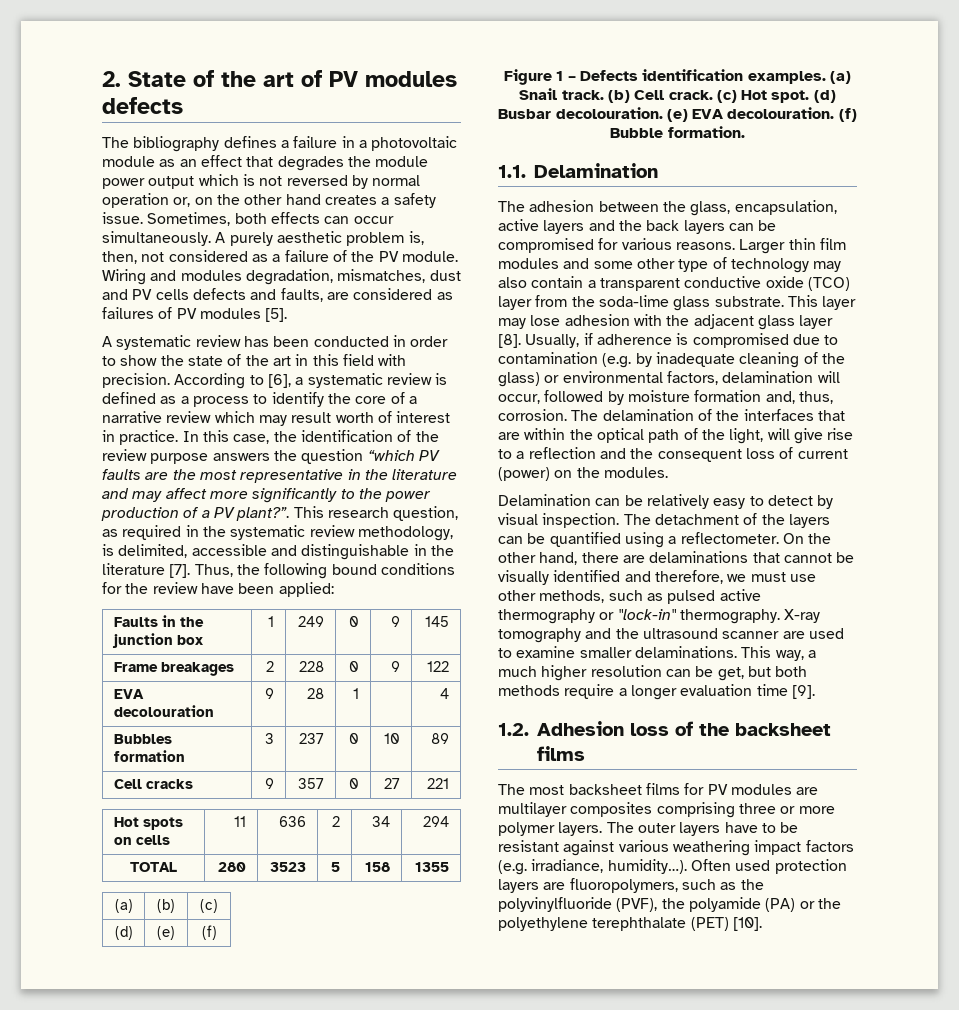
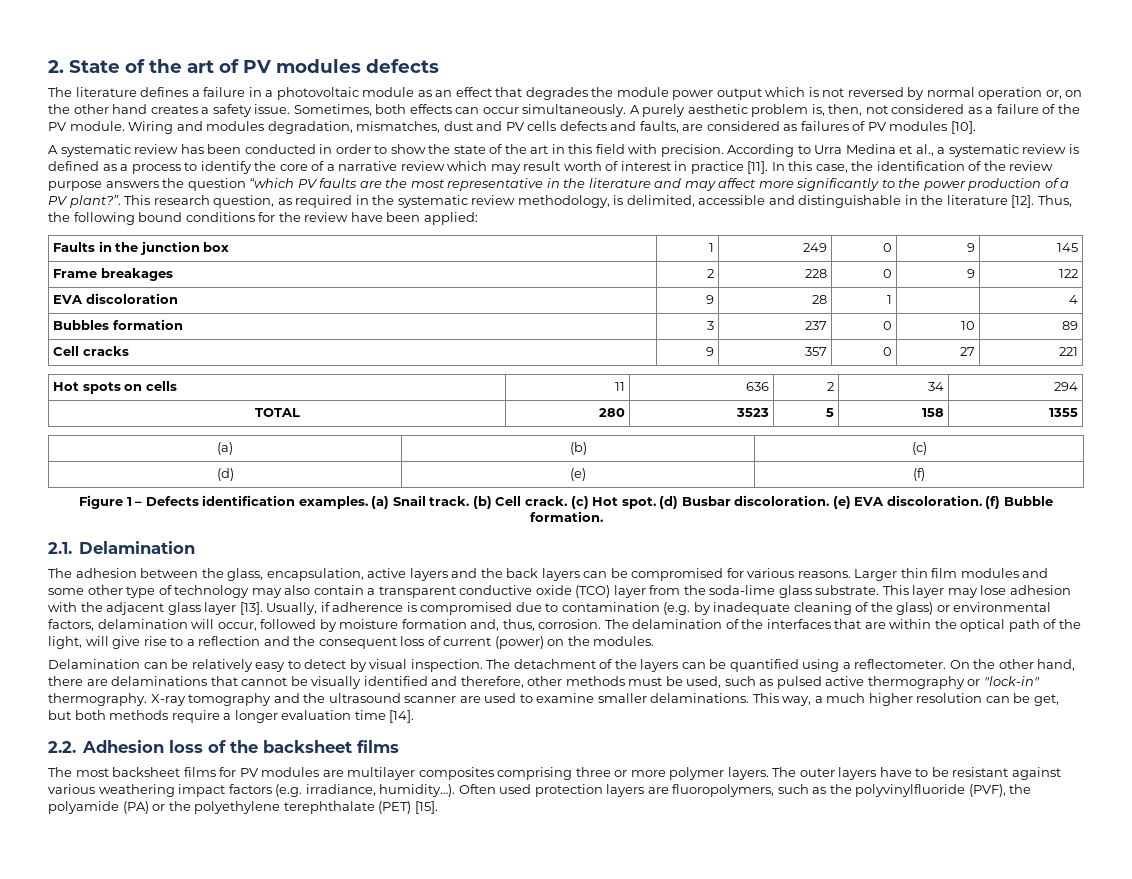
[133,136,220,152] bibliography -> [75,87,137,97] literature
[265,308,288,322] [5]. -> [950,121,976,134] [10].
[267,374,291,388] [6], -> [814,144,934,156] Urra Medina et al.,
[119,430,179,445] practice. -> [690,161,769,174] practice [11].
[169,564,191,578] [7]. -> [1011,195,1035,208] [12].
[113,705,214,717] decolouration -> [85,293,178,304] discoloration
[555,107,663,119] decolouration. -> [734,495,830,506] discoloration.
[727,107,835,119] decolouration. -> [886,495,982,506] discoloration.
[498,165,526,178] 1.1. -> [48,542,72,554] 2.1.
[498,334,521,348] [8]. -> [239,602,263,615] [13].
[727,572,816,582] [498,590,605,603] we must use other methods, -> [527,676,722,688] other methods must be used,
[791,685,815,699] [498,723,529,736] [9]. // 1.2. -> [389,710,415,723] [48,741,76,753] [14]. // 2.2.
[732,917,762,931] [10]. -> [414,801,438,814] [15].

